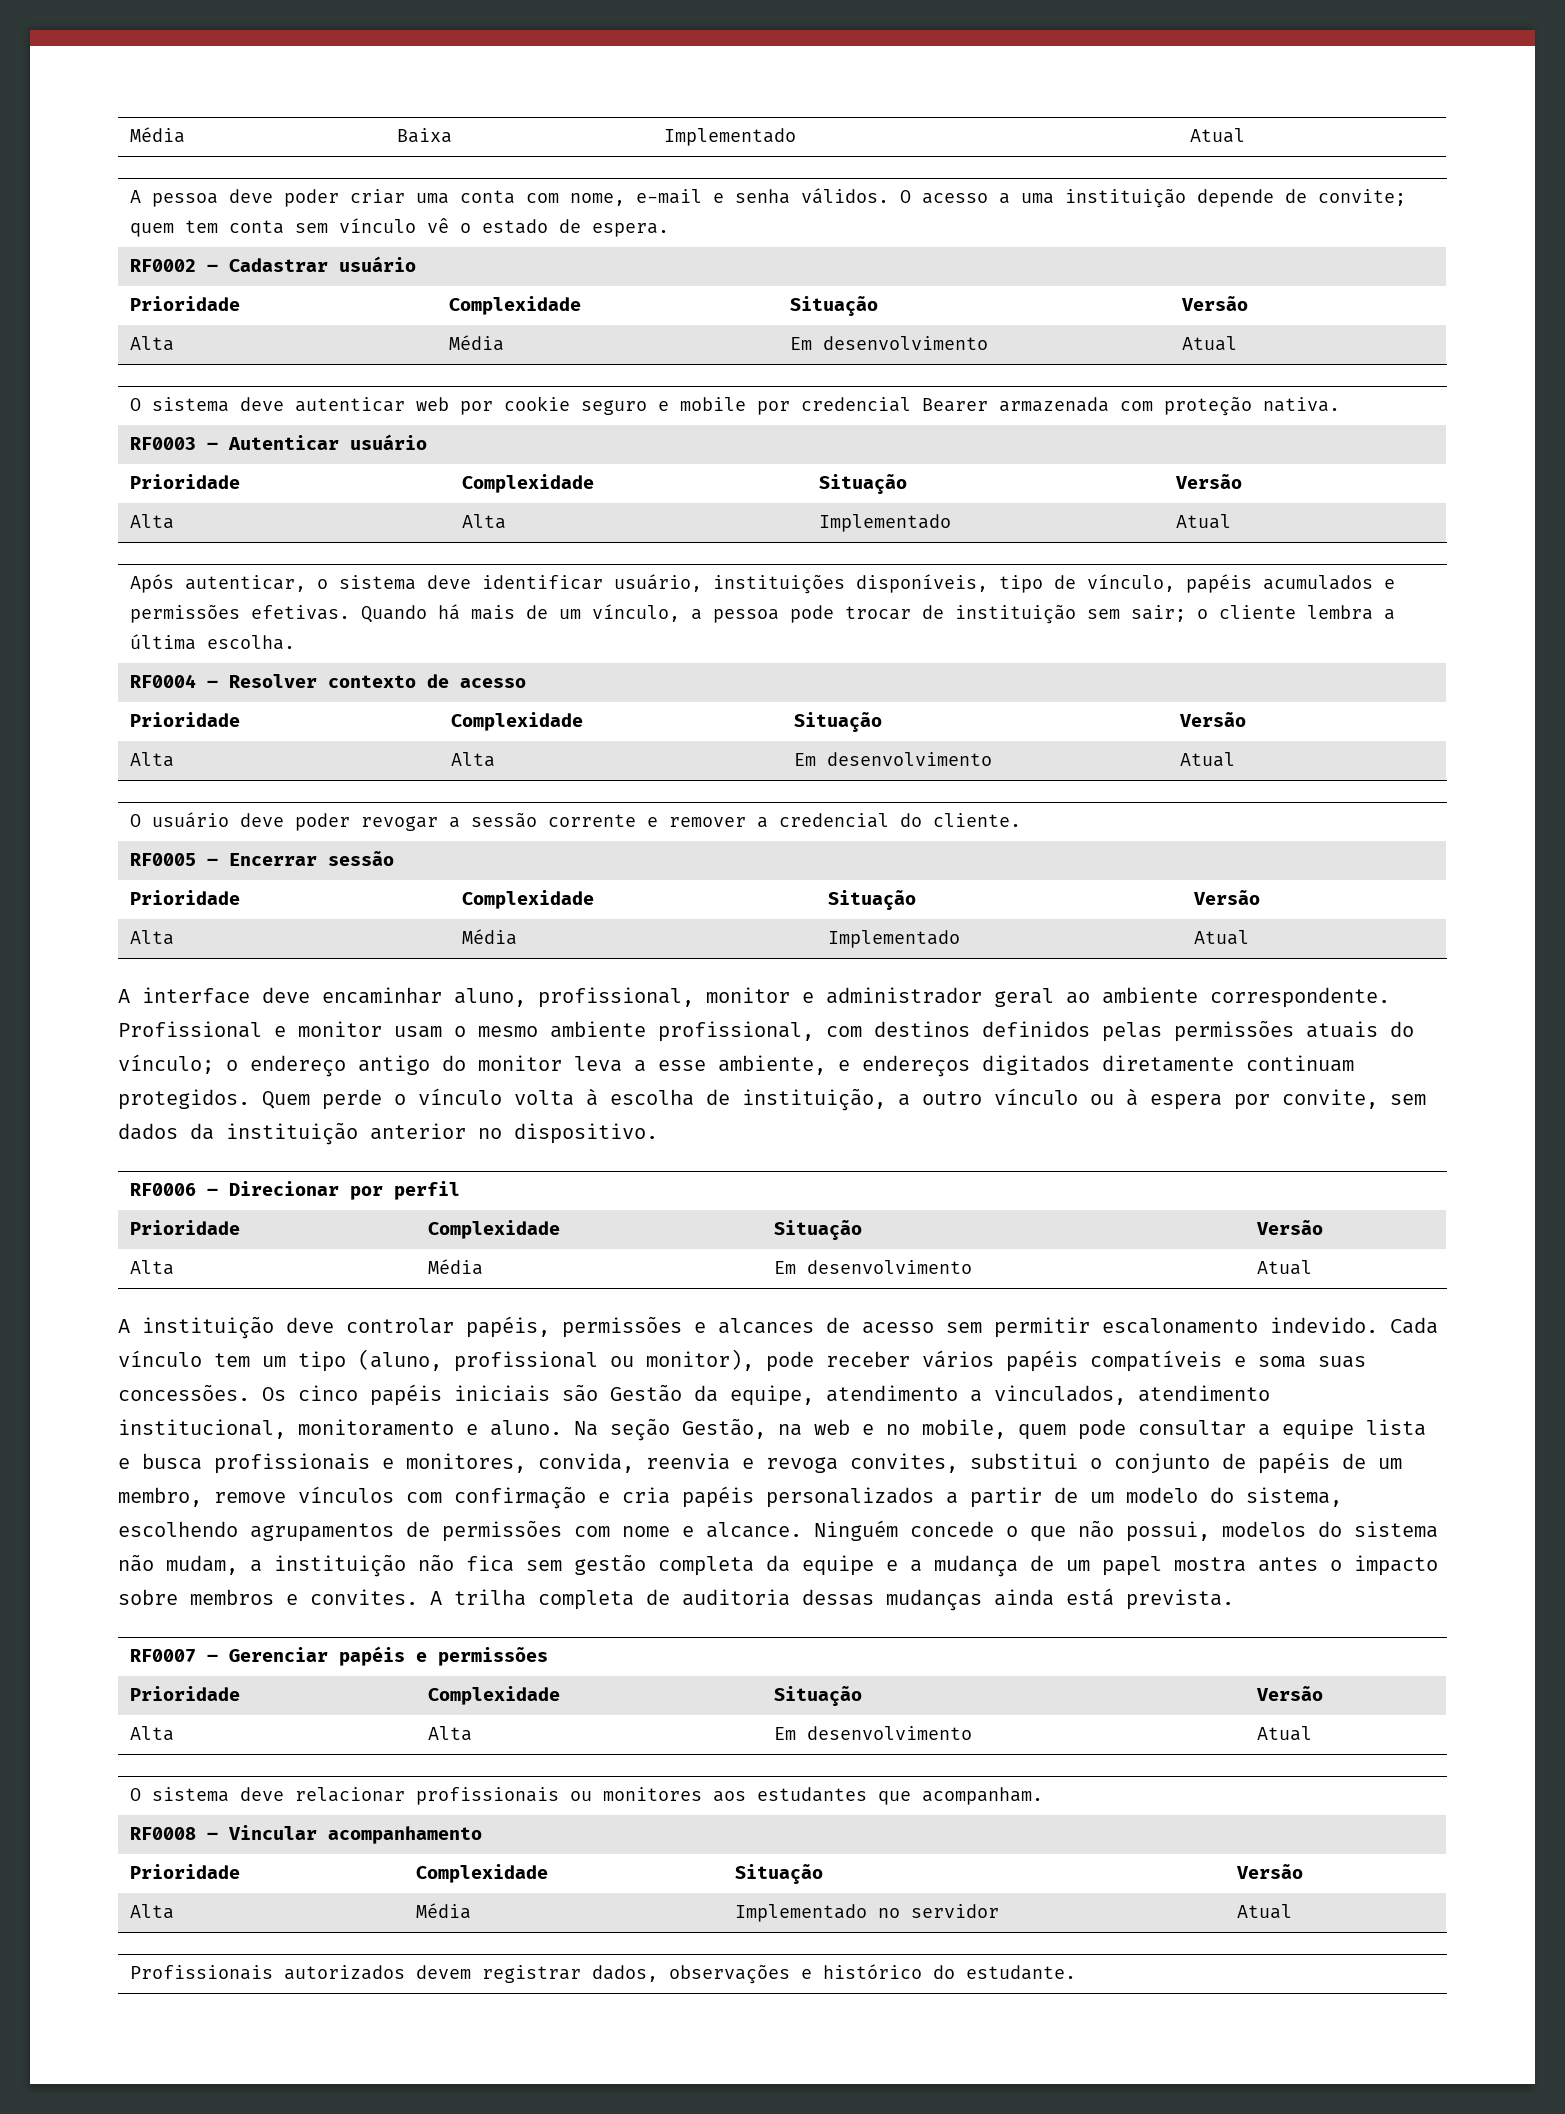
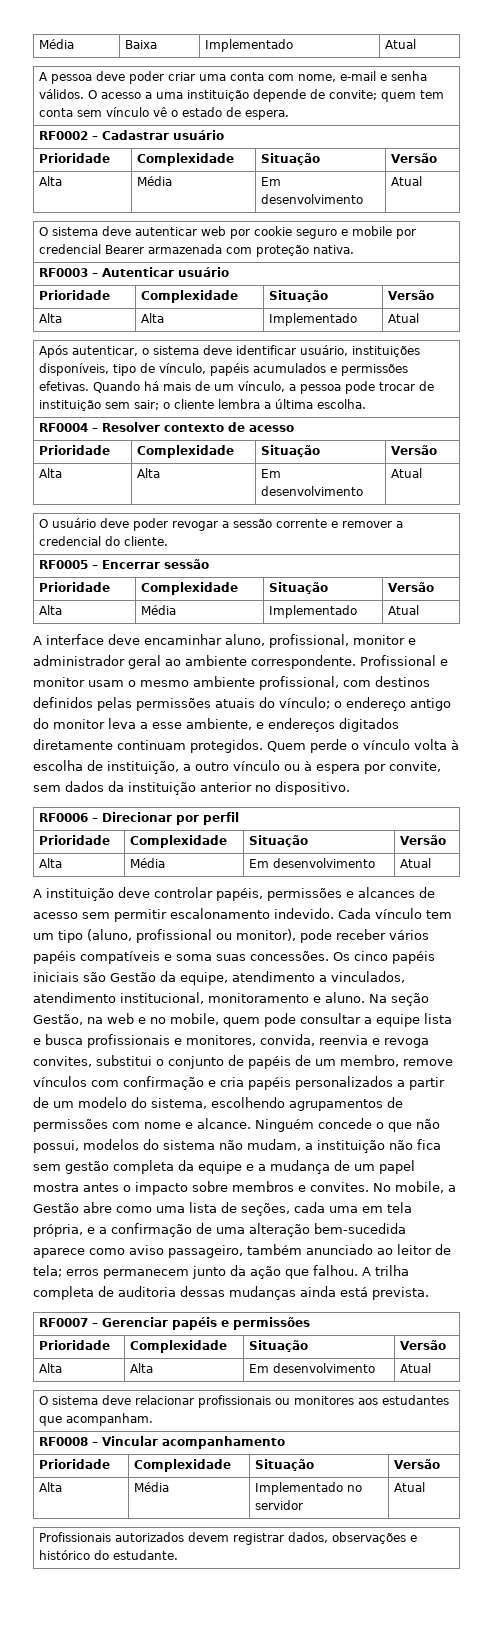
(418, 1597) none -> [373,1181,456,1193] [33,1202,412,1216] [33,1223,406,1237] [33,1244,451,1258] [33,1265,358,1279] No mobile, a Gestão abre como uma lista de seções, cada uma em tela própria, e a confirmação de uma alteração bem-sucedida aparece como aviso passageiro, também anunciado ao leitor de tela; erros permanecem junto da ação que falhou.

